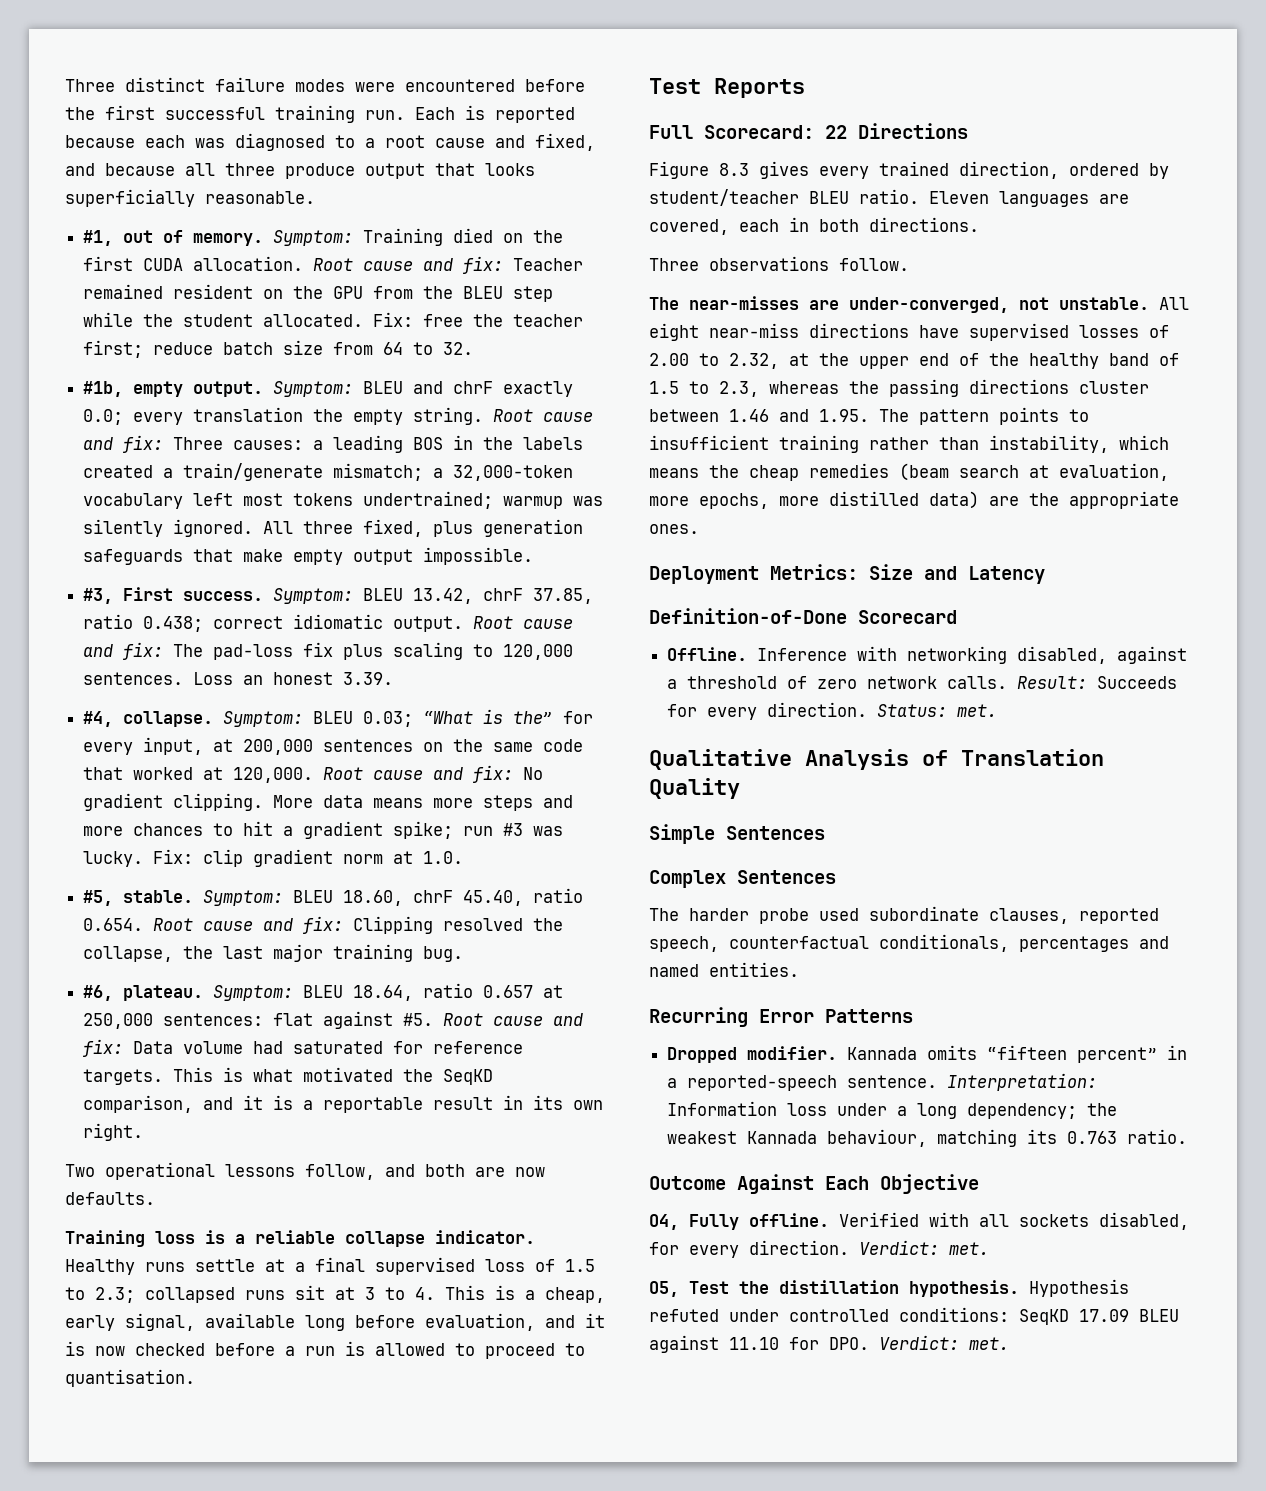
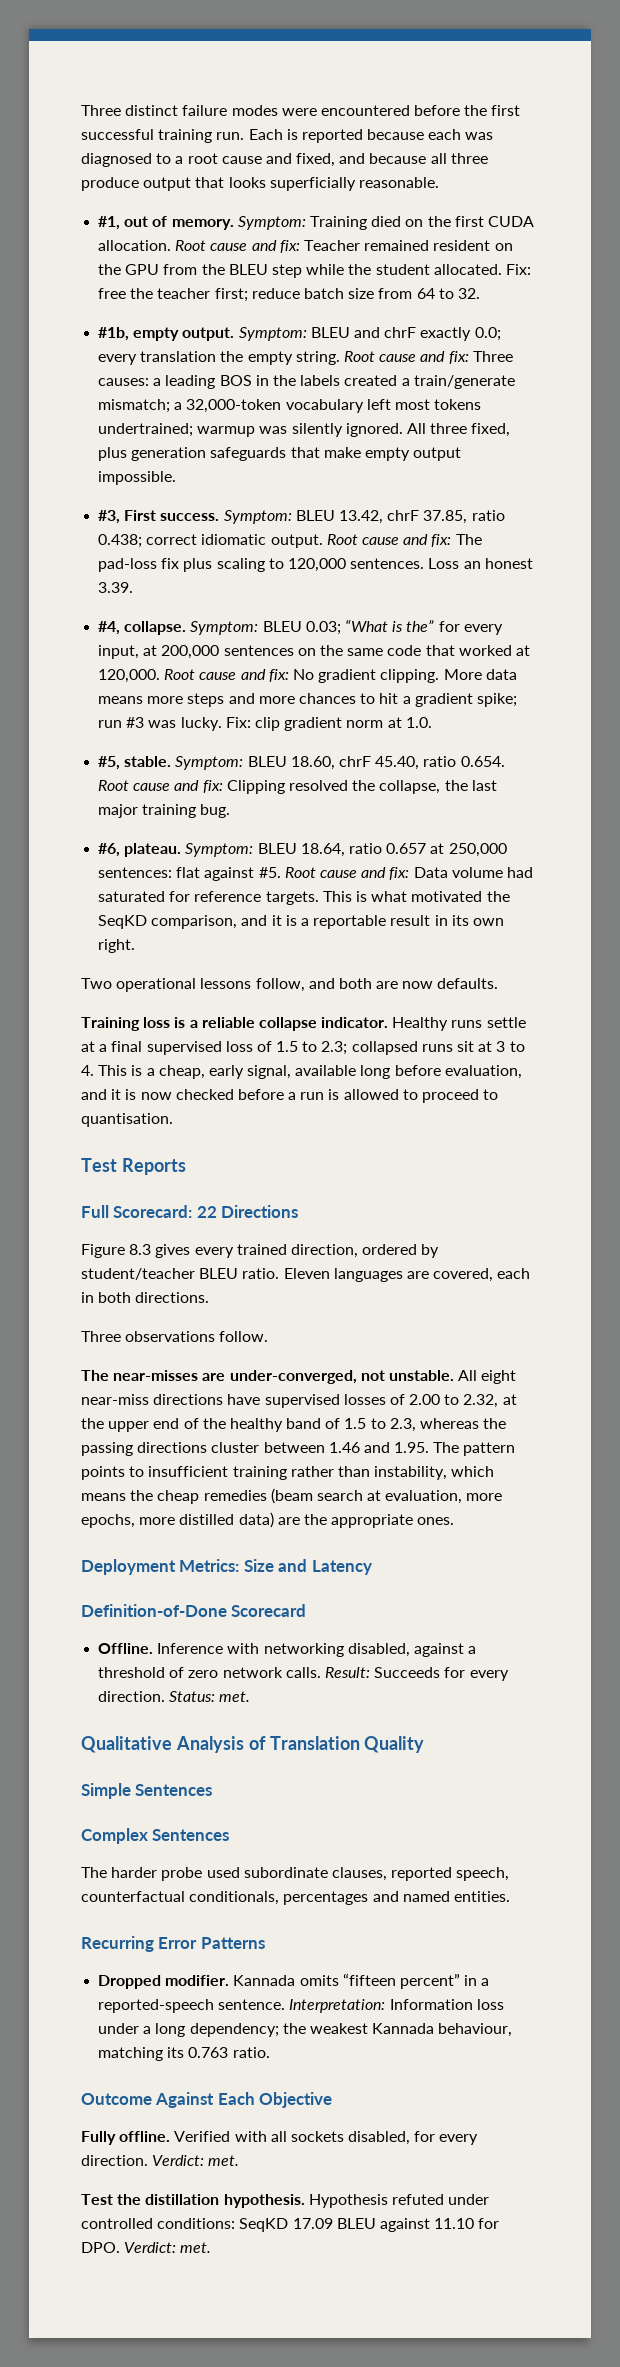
[649,1214,679,1230] O4, -> (333, 2100) none
[649,1281,679,1297] O5, -> (240, 2160) none

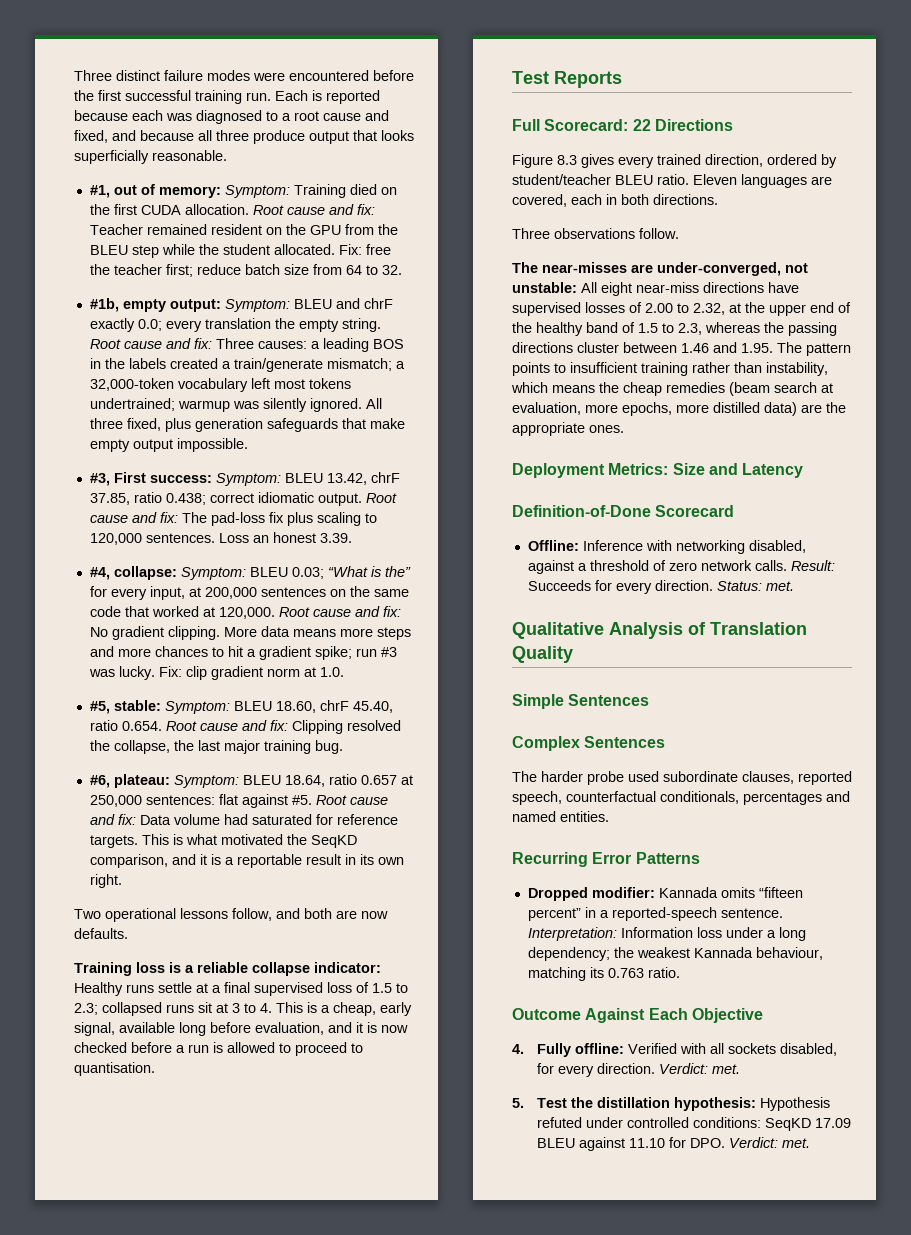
[171,219,234,230] memory. -> [158,186,221,198] memory:
[182,327,235,341] output. -> [169,299,221,312] output:
[160,513,220,521] success. -> [149,475,212,483] success:
[124,621,187,635] collapse. -> [113,566,177,580] collapse:
[124,756,172,767] stable. -> [113,700,161,711] stable:
[124,843,182,857] plateau. -> [113,774,170,788] plateau:
[321,1017,389,1028] indicator. -> [314,962,381,973] indicator:
[388,1370,454,1381] unstable. -> [512,282,577,293] unstable:
[98,1643,154,1654] Offline. -> [527,540,579,551] Offline:
[165,1975,230,1986] modifier. -> [591,887,655,898] modifier:
[81,2131,171,2145] Fully offline. -> [512,1043,624,1057] 4. Fully offline:
(240, 2160) none -> [512,1098,524,1108] 5.
[223,2194,305,2208] hypothesis. -> [673,1097,756,1111] hypothesis:

